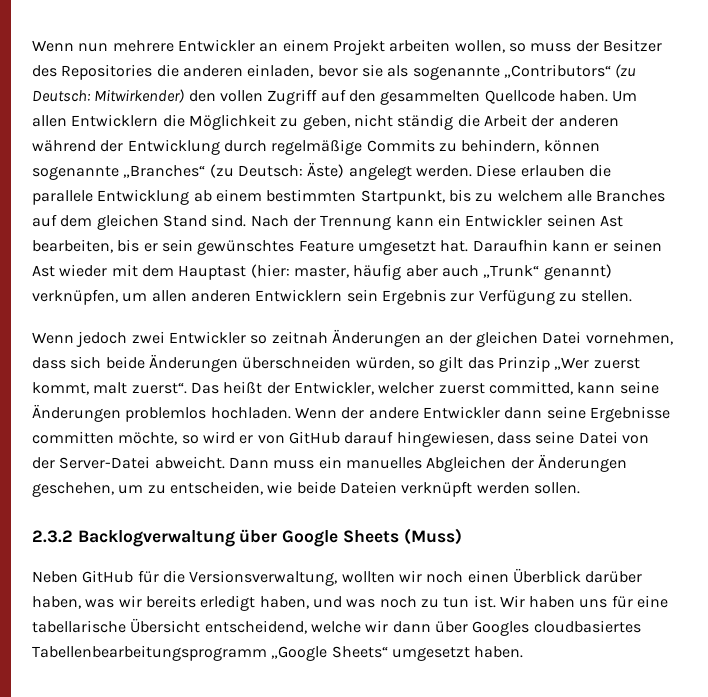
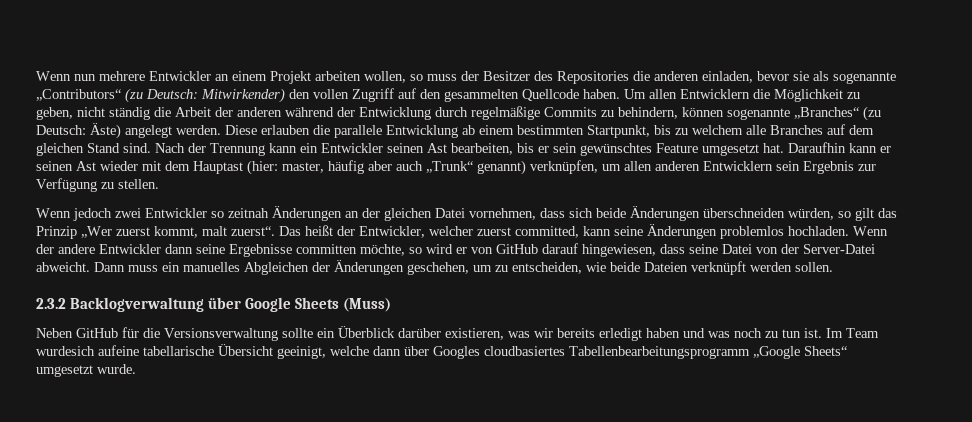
[189,570,509,586] Versionsverwaltung, wollten wir noch einen -> [164,328,335,341] Versionsverwaltung sollte ein
[32,596,81,609] haben, -> [445,328,504,340] existieren,
[259,596,309,609] haben, -> [646,328,680,338] haben
[499,595,669,608] [32,618,389,634] Wir haben uns für eine tabellarische Übersicht entscheidend, welche wir -> [826,328,879,338] [36,344,369,359] Im Team wurdesich aufeine tabellarische Übersicht geeinigt, welche
[474,646,524,658] haben. -> [97,364,136,374] wurde.

